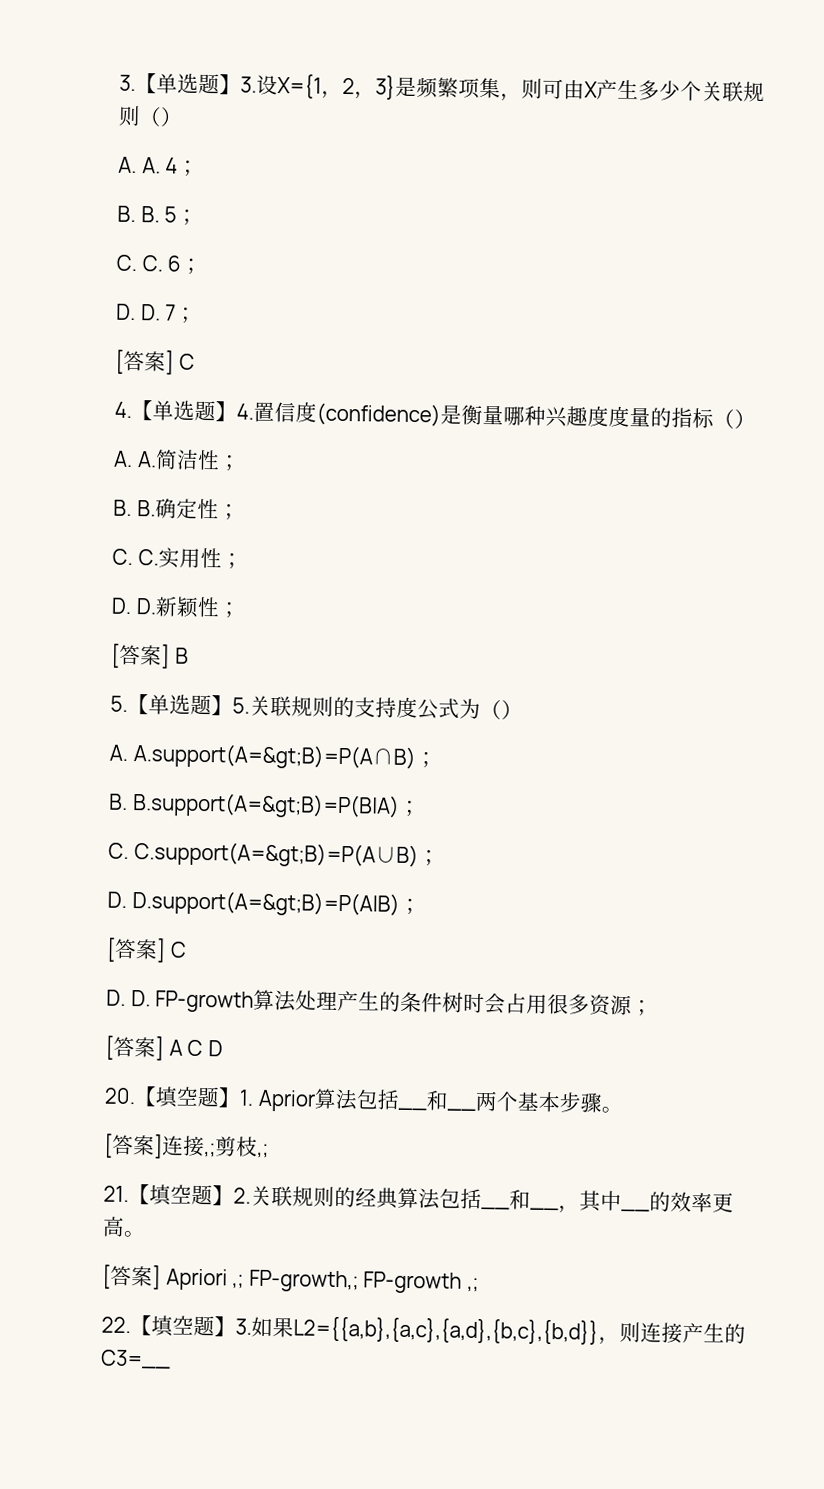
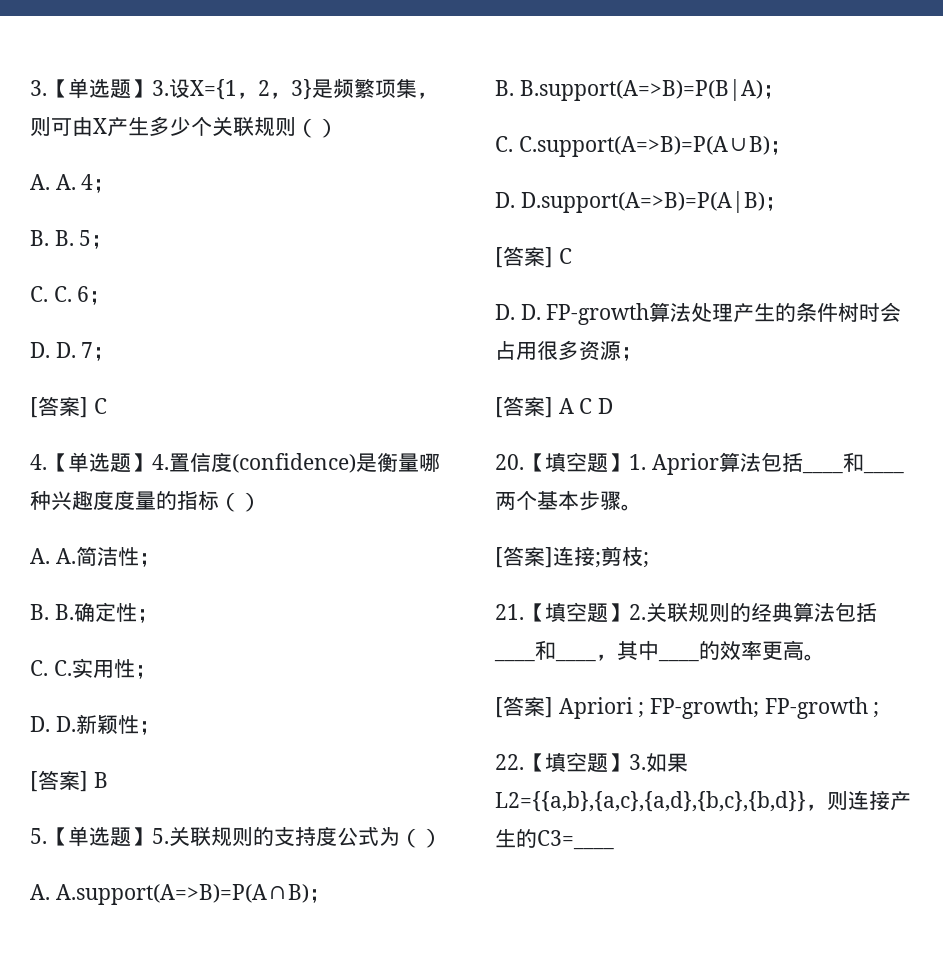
[132,743,437,771] [109,792,421,819] [108,841,440,869] [107,890,400,917] A.support(A=&gt;B)=P(A∩B)； // B. B.support(A=&gt;B)=P(B|A)； // C. C.support(A=&gt;B)=P(A∪B)； // D. D.support(A=&gt;B)=P(A|B) -> [55,884,330,905] [495,79,784,101] [495,136,791,157] [495,191,765,213] A.support(A=>B)=P(A∩B)； // B. B.support(A=>B)=P(B|A)； // C. C.support(A=>B)=P(A∪B)； // D. D.support(A=>B)=P(A|B)
[397,1090,476,1111] __和__ -> [801,452,904,474] ____和____
[204,1136,269,1158] ,;剪枝,; -> [595,546,649,568] ;剪枝;
[481,1189,650,1214] __和__，其中__ -> [494,640,699,662] ____和____，其中____
[232,1269,479,1294] ,; FP-growth,; FP-growth ,; -> [638,697,880,719] ; FP-growth; FP-growth ;
[101,1349,171,1369] C3=__ -> [537,830,614,850] C3=____

